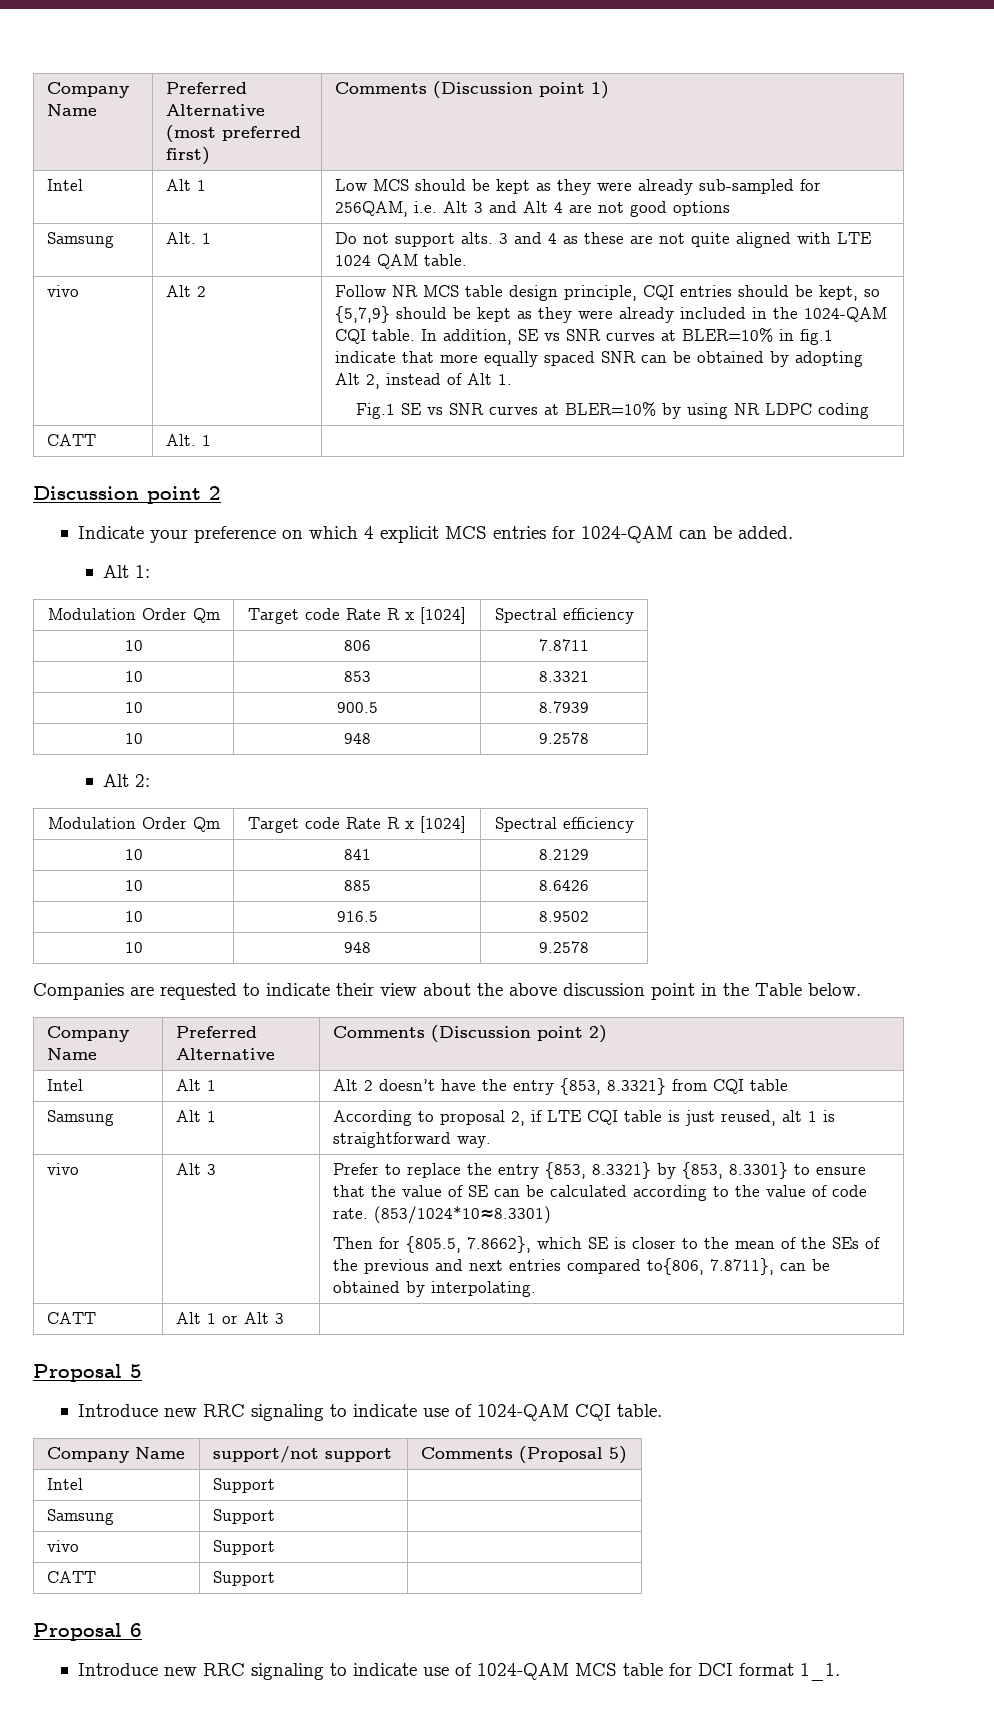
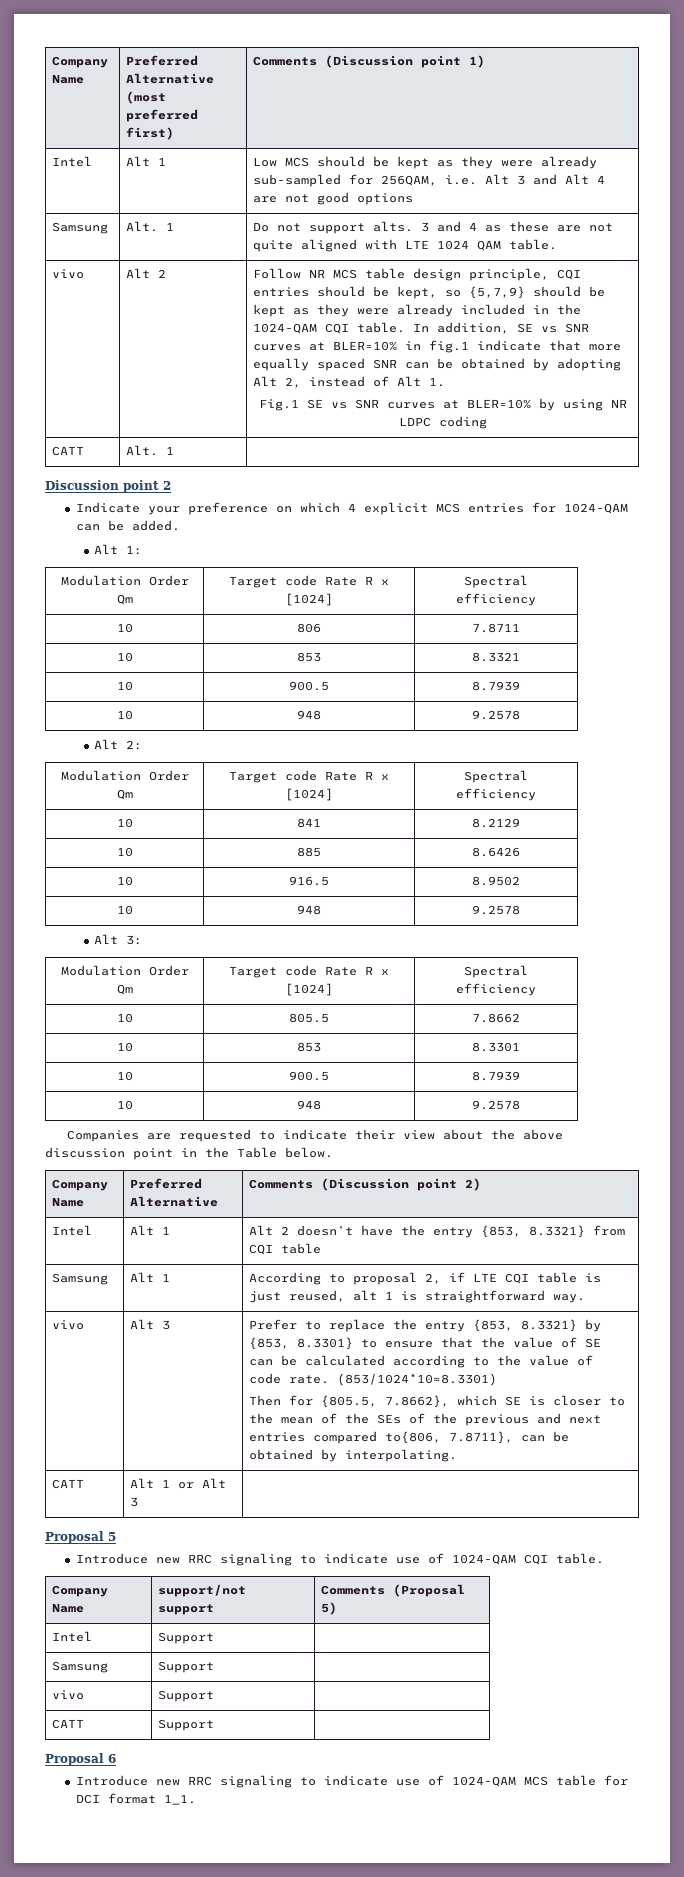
(589, 947) none -> [93,934,142,945] [60,965,189,976] [116,984,133,995] [229,965,390,978] [285,983,333,996] [464,965,528,978] [456,983,536,996] [116,1013,133,1023] [289,1013,329,1023] [472,1013,520,1023] [116,1042,133,1052] [297,1042,321,1052] [472,1042,520,1052] [116,1071,133,1081] [289,1071,329,1081] [472,1071,520,1081] [116,1100,133,1110] [297,1100,321,1110] [472,1100,520,1110] // Alt 3: // Modulation Order Qm | Target code Rate R x [1024] | Spectral efficiency // 10 | 805.5 | 7.8662 // 10 | 853 | 8.3301 // 10 | 900.5 | 8.7939 // 10 | 948 | 9.2578

